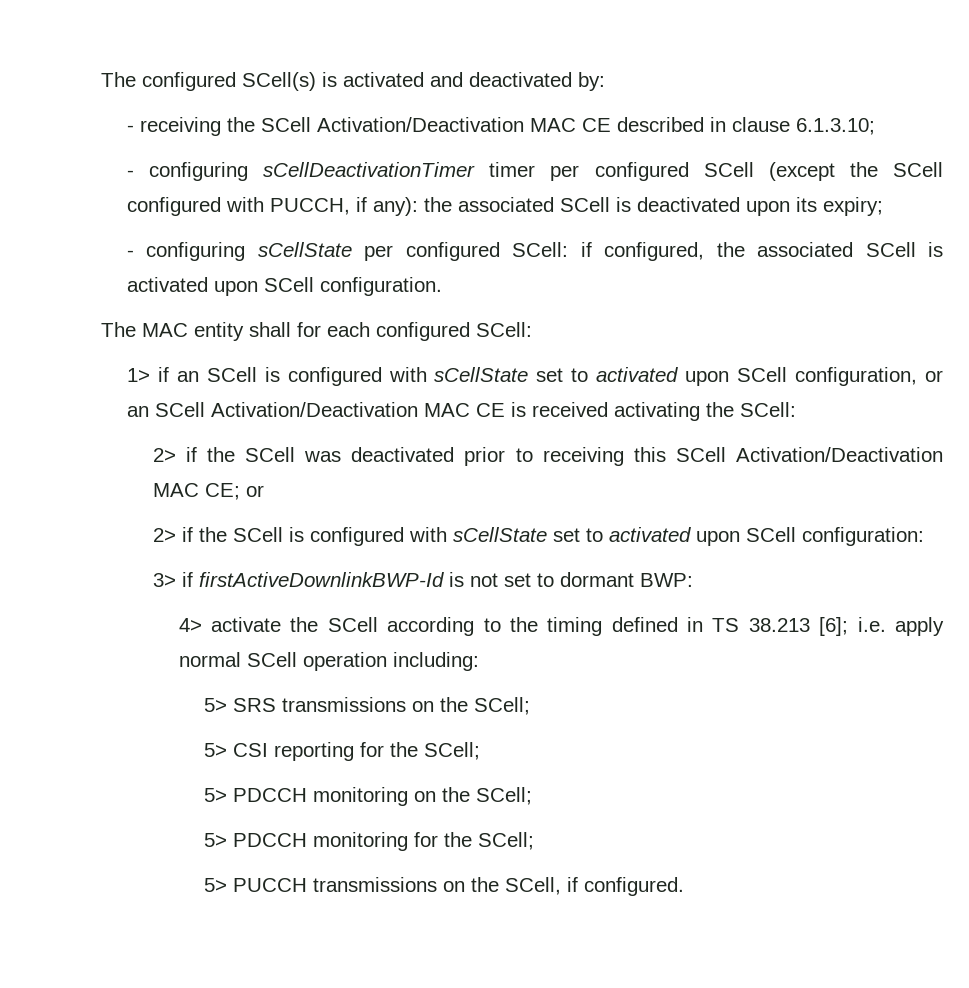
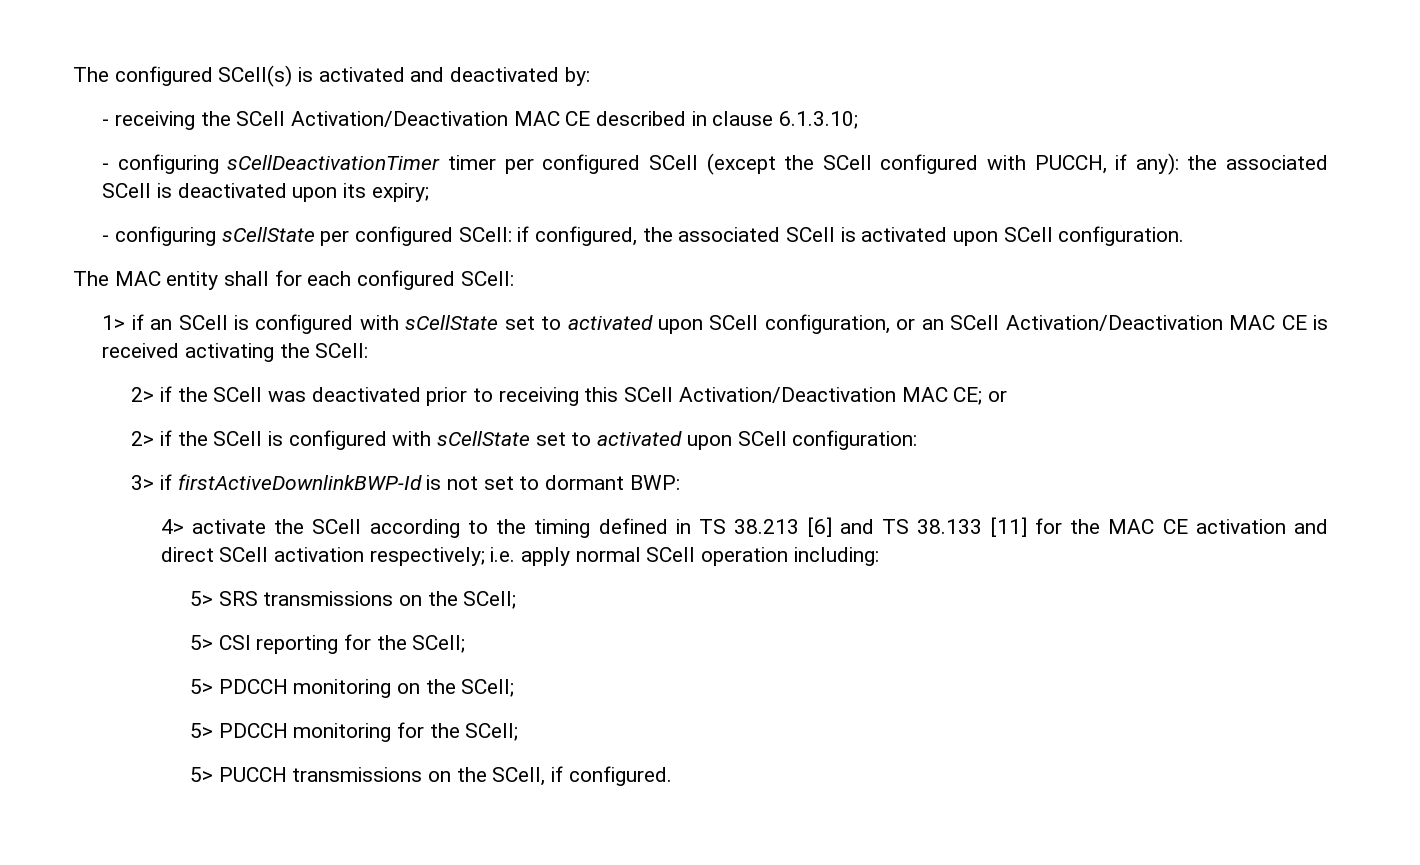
[819,617,849,636] [6]; -> [807,517,1328,537] [160,547,485,566] [6] and TS 38.133 [11] for the MAC CE activation and direct SCell activation respectively;

